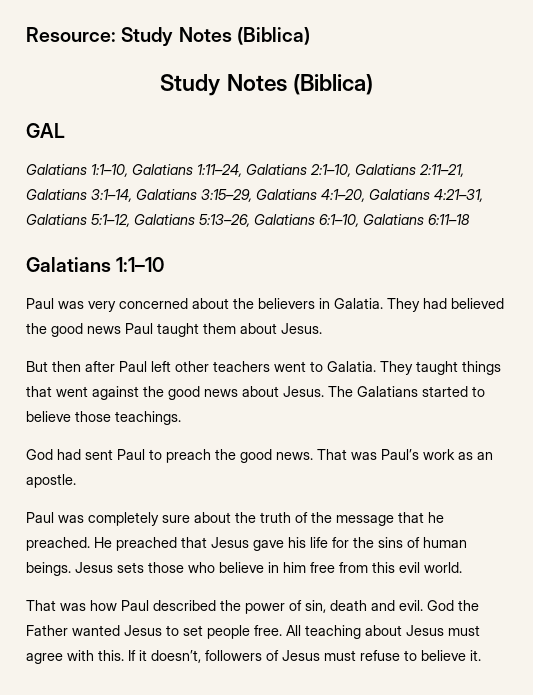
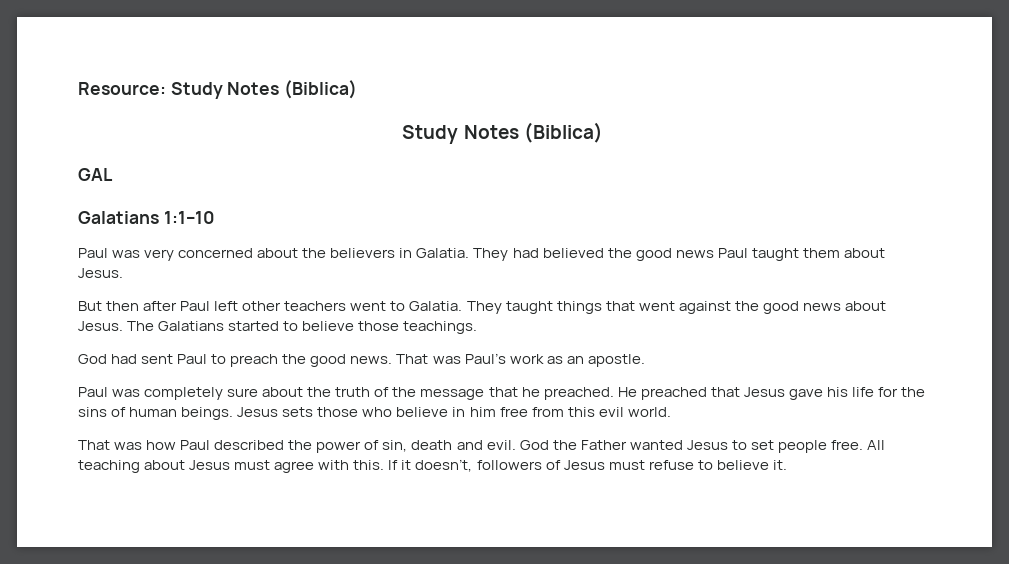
[26,164,464,177] [26,189,483,202] [26,214,470,227] // Galatians 1:1–10, Galatians 1:11–24, Galatians 2:1–10, Galatians 2:11–21, Galatians 3:1–14, Galatians 3:15–29, Galatians 4:1–20, Galatians 4:21–31, Galatians 5:1–12, Galatians 5:13–26, Galatians 6:1–10, Galatians 6:11–18 -> (113, 174) none

